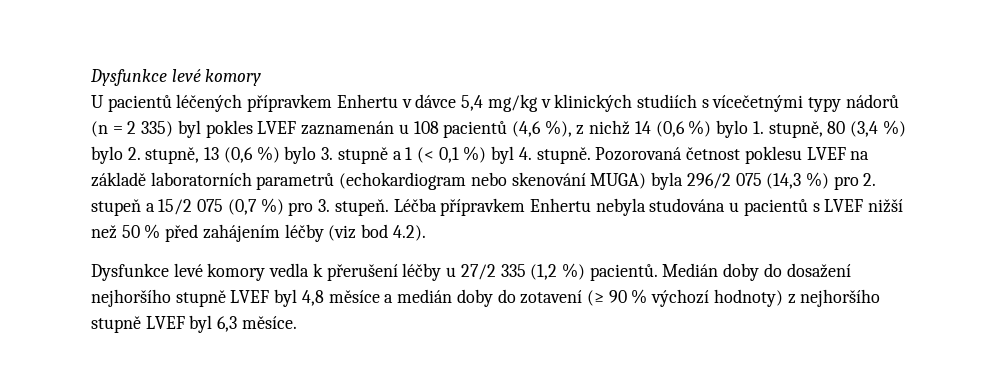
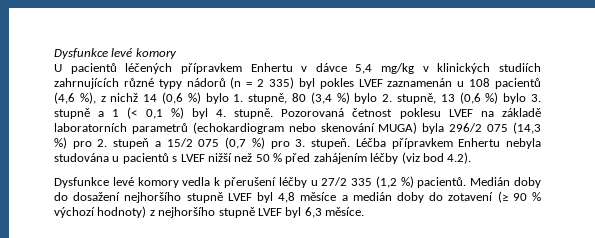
[701,95,804,112] s vícečetnými -> [54,78,154,89] zahrnujících různé

